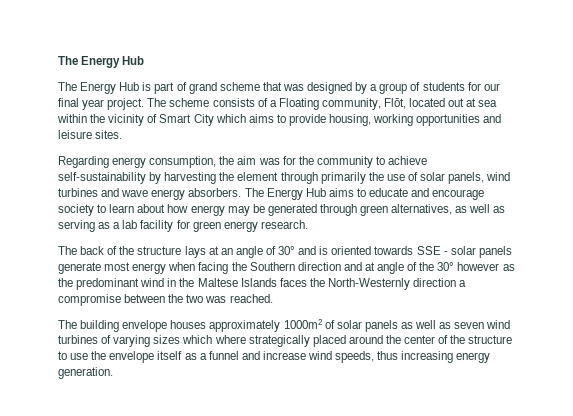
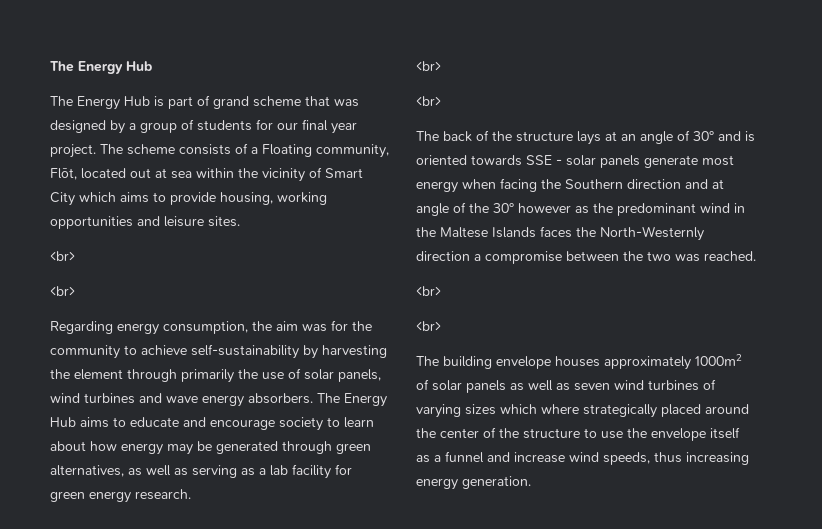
(123, 134) none -> [50,251,75,261] [50,286,75,296] // <br> // <br>
(308, 224) none -> [416,61,441,71] [416,96,441,106] // <br> // <br>
(273, 298) none -> [416,286,441,296] [416,321,441,331] // <br> // <br>

